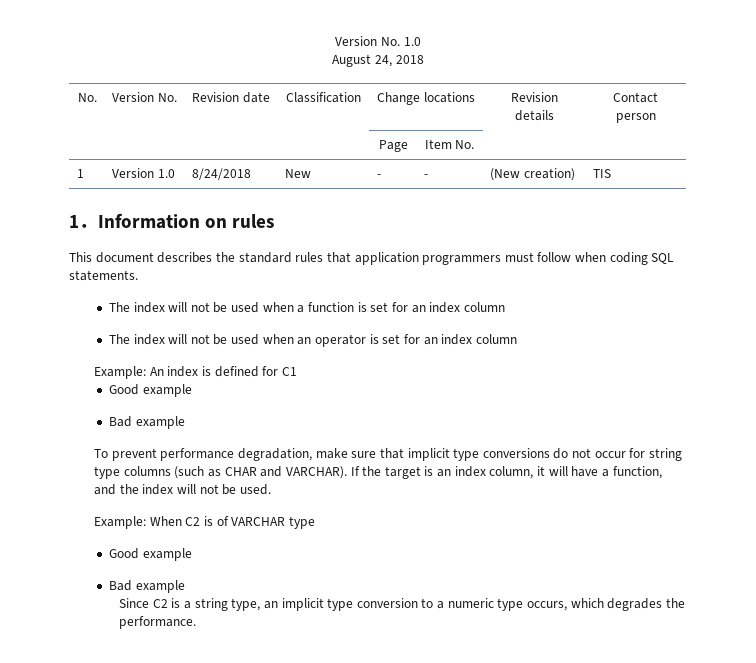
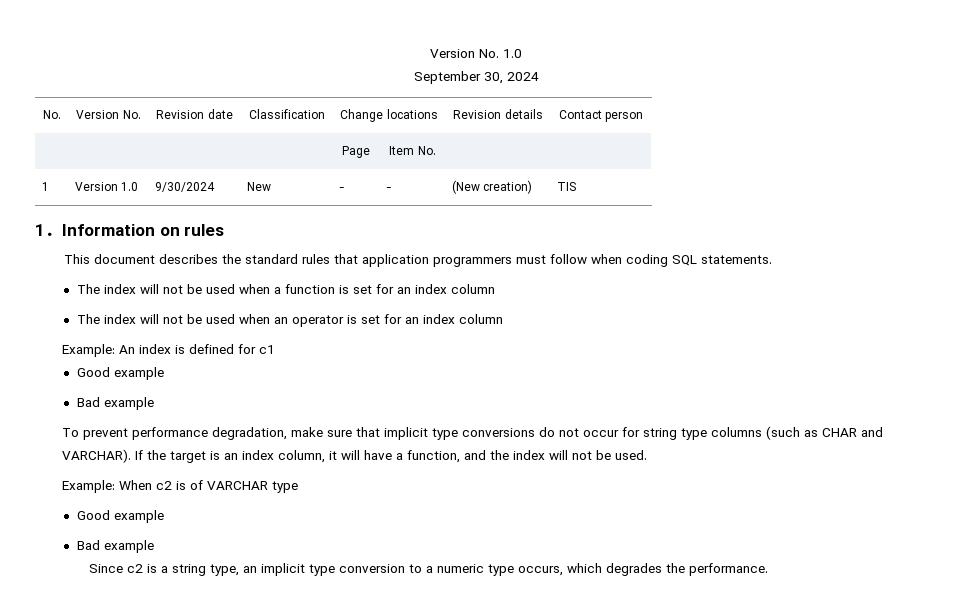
[332,54,424,67] August 24, 2018 -> [413,71,539,84] September 30, 2024
[191,168,251,180] 8/24/2018 -> [155,182,216,192] 9/30/2024
[281,367,297,376] C1 -> [258,345,275,354] c1
[185,517,201,526] C2 -> [155,481,172,490] c2
[152,599,168,608] C2 -> [126,564,143,573] c2

